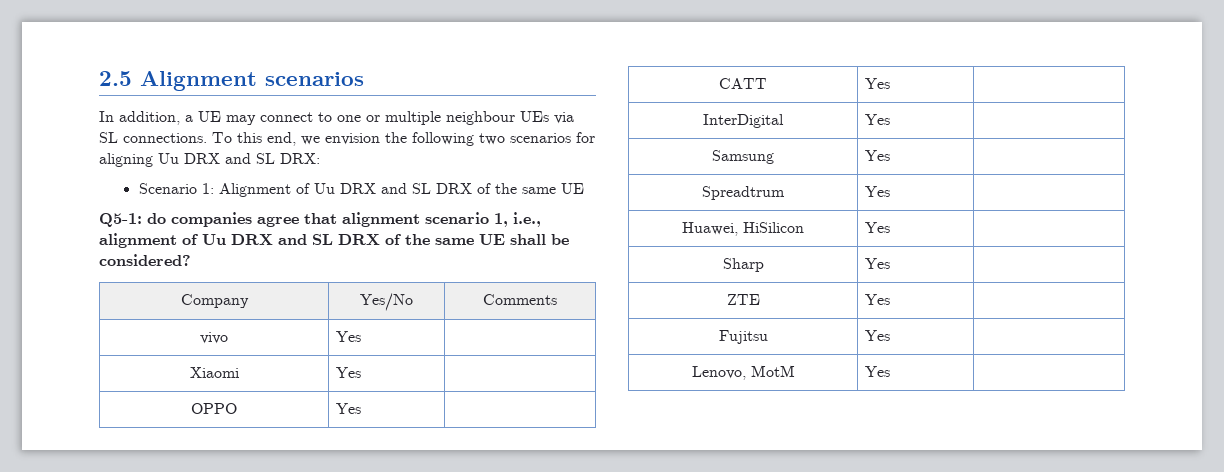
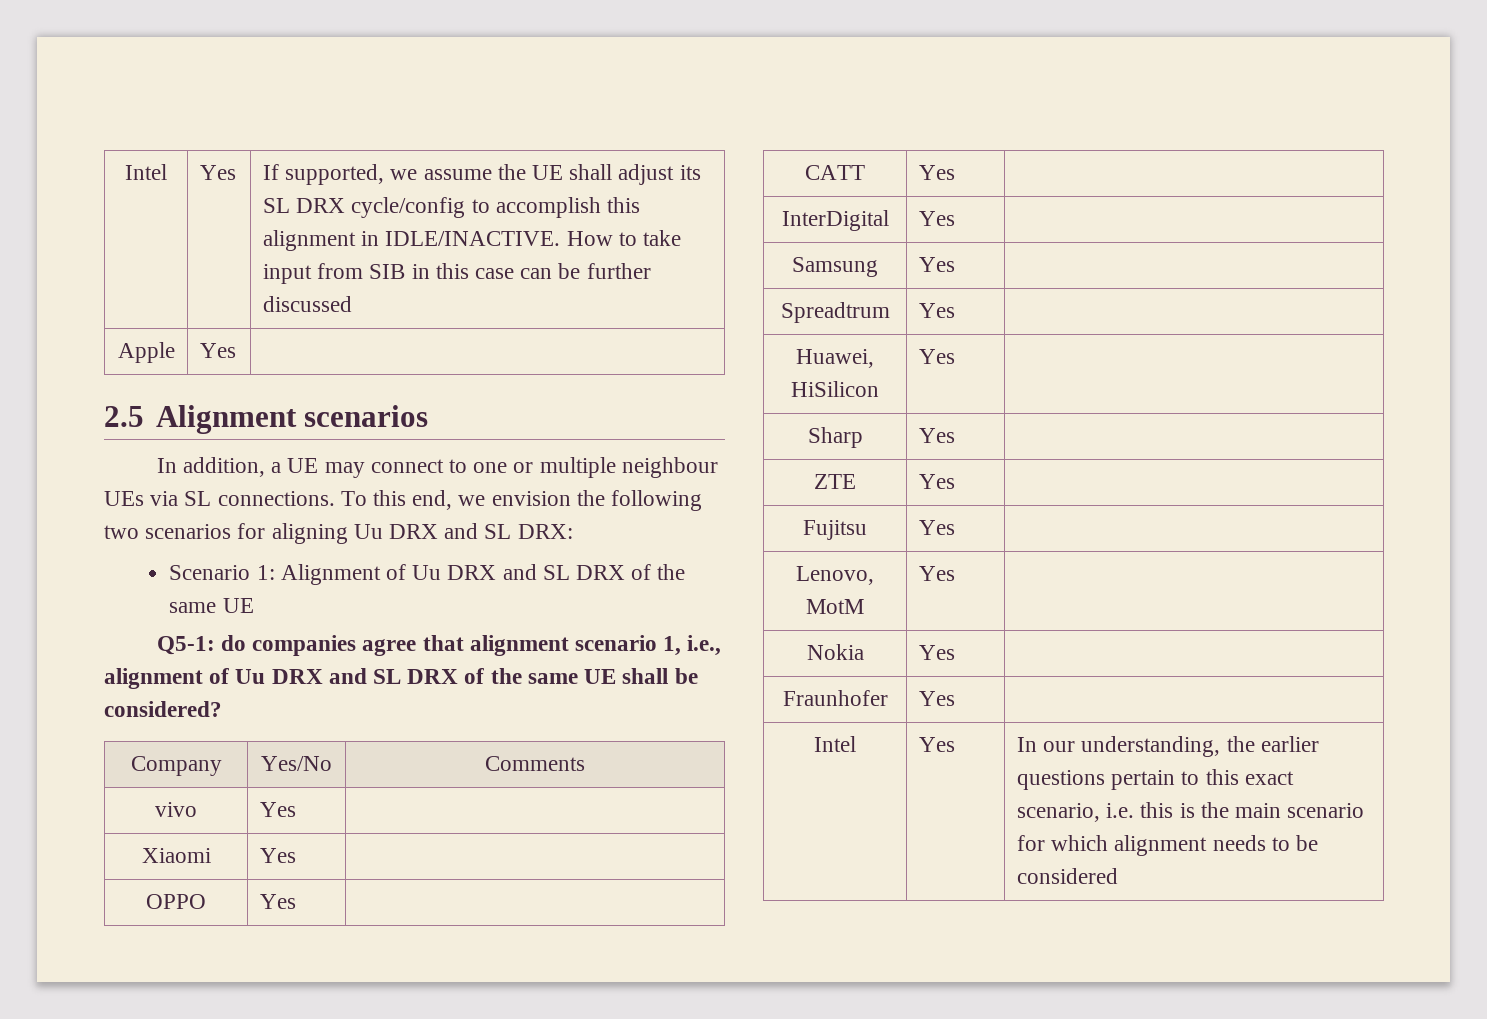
(99, 78) none -> [125,164,167,180] [199,165,236,180] [262,164,701,185] [262,197,641,218] [262,230,682,251] [262,263,651,284] [262,296,352,312] [117,342,175,363] [199,343,236,358] Intel | Yes | If supported, we assume the UE shall adjust its SL DRX cycle/config to accomplish this alignment in IDLE/INACTIVE. How to take input from SIB in this case can be further discussed // Apple | Yes | //
(891, 371) none -> [806,644,864,660] [918,645,955,660] [782,690,888,706] [918,691,955,706] [814,736,856,752] [918,737,955,752] [1016,736,1319,757] [1016,769,1294,790] [1016,802,1365,822] [1016,835,1319,856] [1016,868,1118,884] // Nokia | Yes | // Fraunhofer | Yes | // Intel | Yes | In our understanding, the earlier questions pertain to this exact scenario, i.e. this is the main scenario for which alignment needs to be considered

